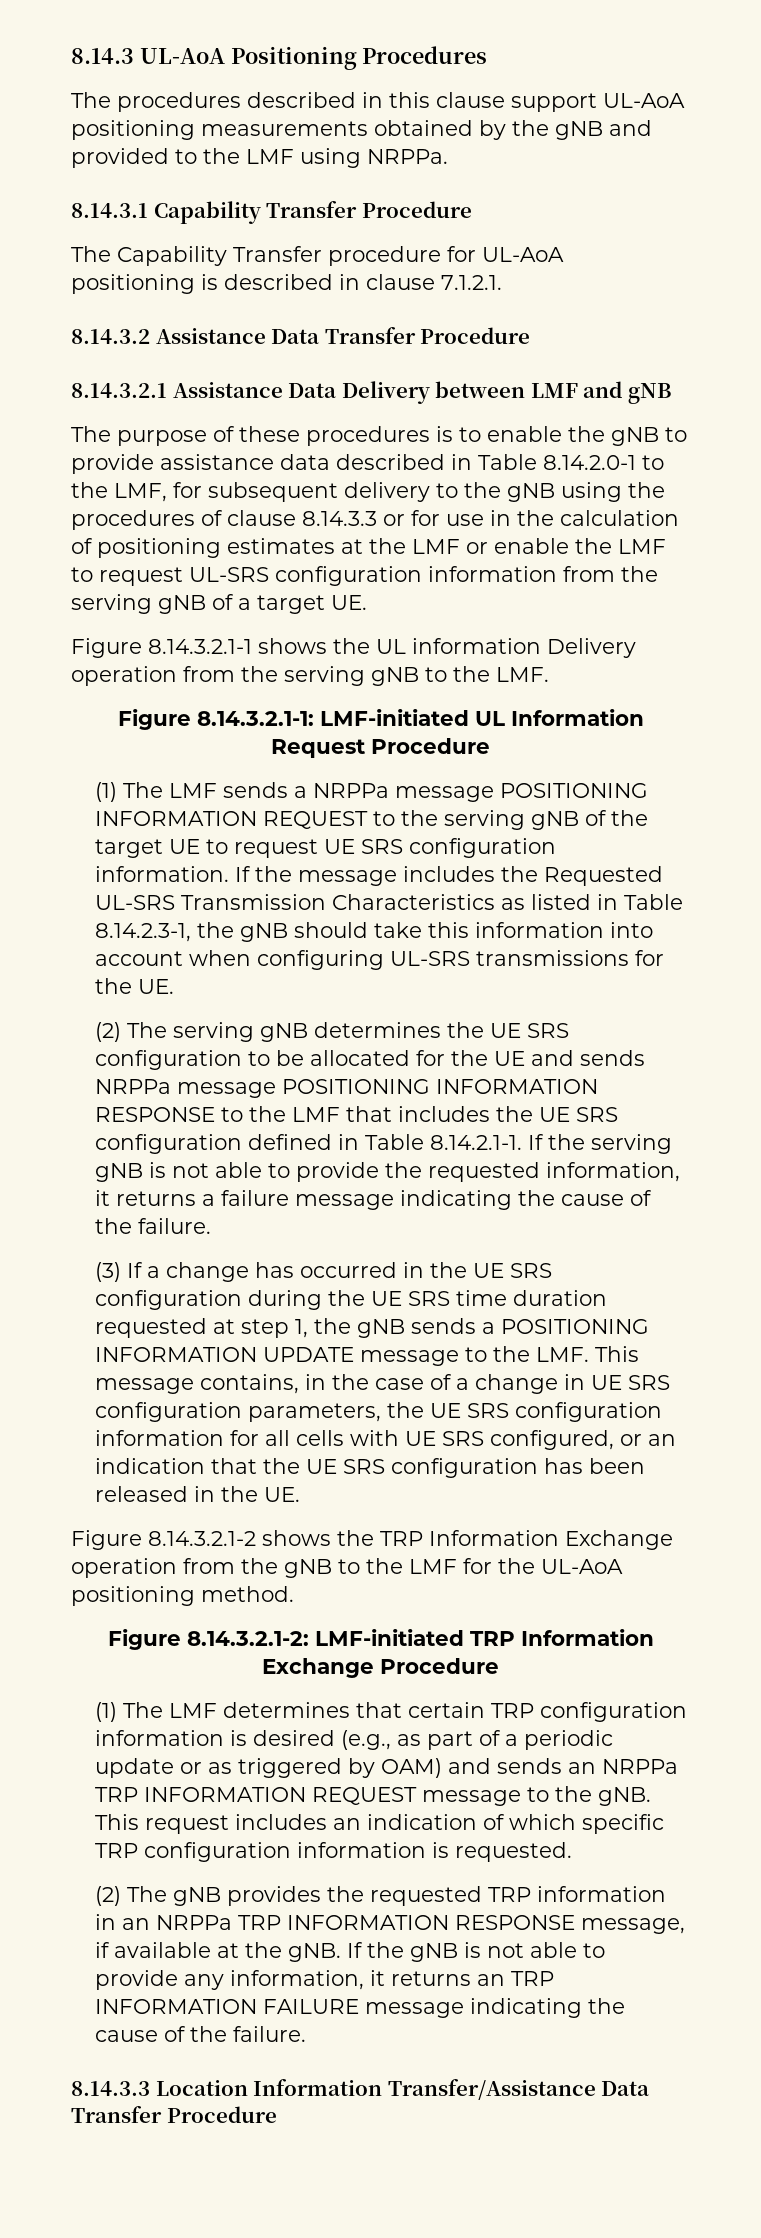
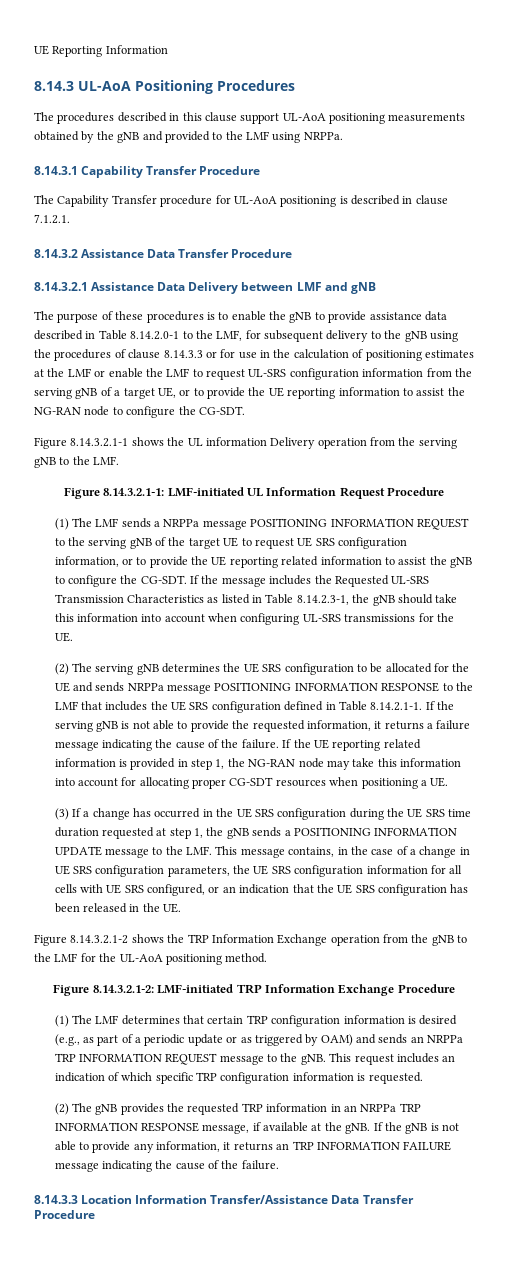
(71, 56) none -> [34,45,168,57] UE Reporting Information //
[331,595,367,610] UE. -> [157,387,465,399] [34,406,245,418] UE, or to provide the UE reporting information to assist the NG-RAN node to configure the CG-SDT.
[95,866,230,882] information. -> [54,556,473,568] [54,575,187,587] information, or to provide the UE reporting related information to assist the gNB to configure the CG-SDT.
(212, 1226) none -> [282,739,421,751] [54,758,462,770] [54,777,449,789] If the UE reporting related information is provided in step 1, the NG-RAN node may take this information into account for allocating proper CG-SDT resources when positioning a UE.

